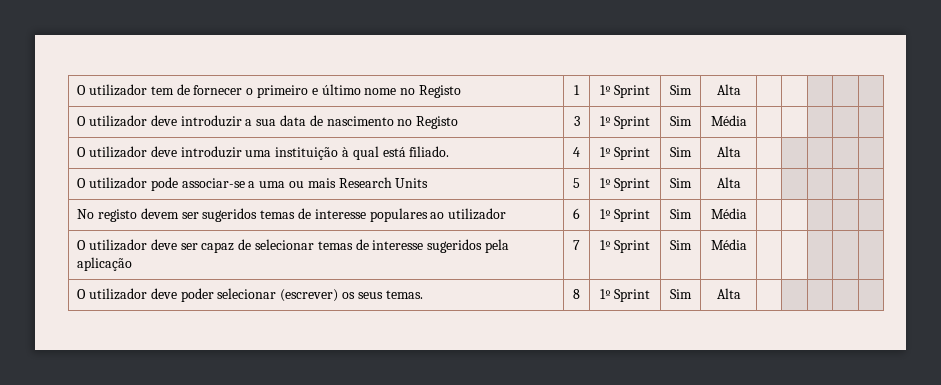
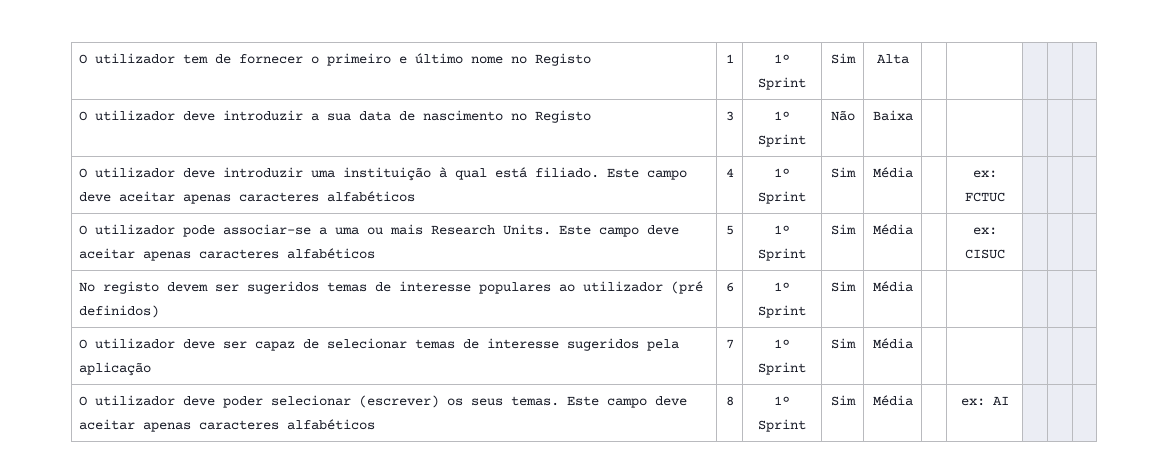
[670,116,692,126] [710,115,747,126] Sim | Média -> [830,110,855,121] [872,110,913,121] Não | Baixa
(450, 151) none -> [607,168,688,180] [79,191,416,204] Este campo deve aceitar apenas caracteres alfabéticos
[716,146,741,157] Alta | | -> [872,167,913,178] [972,170,997,178] [964,192,1005,202] Média | | ex: FCTUC
[395,178,429,188] Units -> [503,224,680,237] [79,248,376,261] Units. Este campo deve aceitar apenas caracteres alfabéticos
[716,177,741,188] Alta | | -> [872,224,913,235] [972,227,997,235] [964,249,1005,259] Média | | ex: CISUC
(507, 214) none -> [671,281,704,294] [79,305,160,318] (pré definidos)
(423, 294) none -> [567,396,688,408] [79,419,376,432] Este campo deve aceitar apenas caracteres alfabéticos
[716,288,741,299] Alta | | -> [872,395,913,406] [960,396,1009,406] Média | | ex: AI

